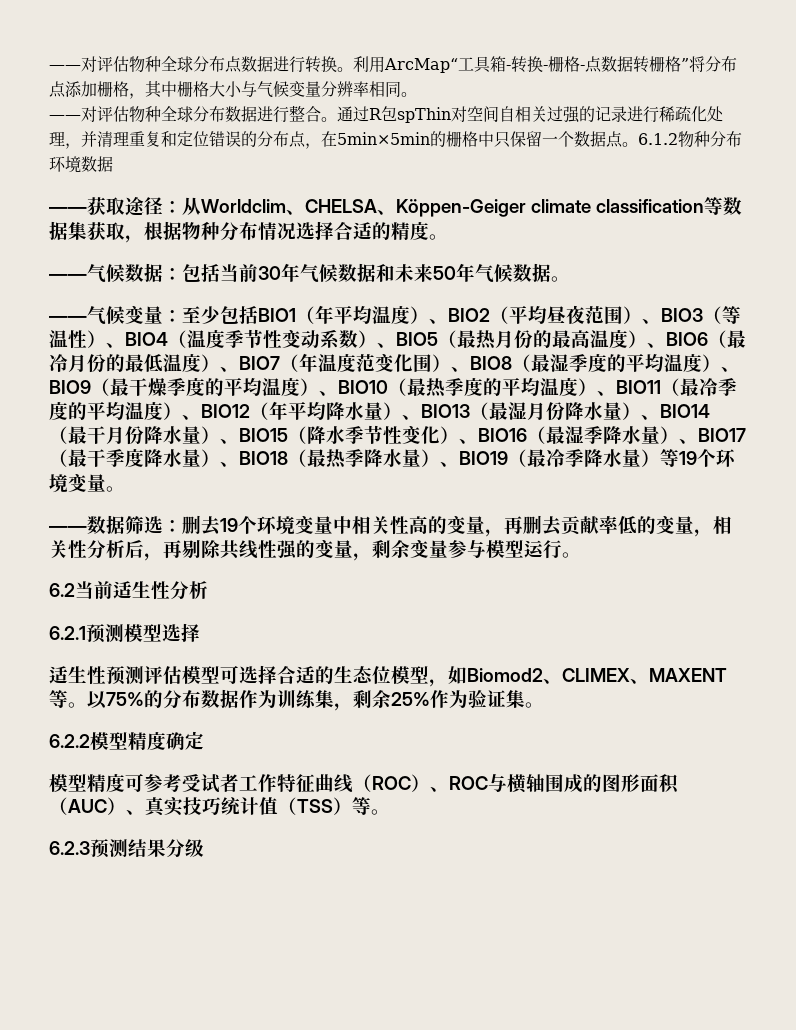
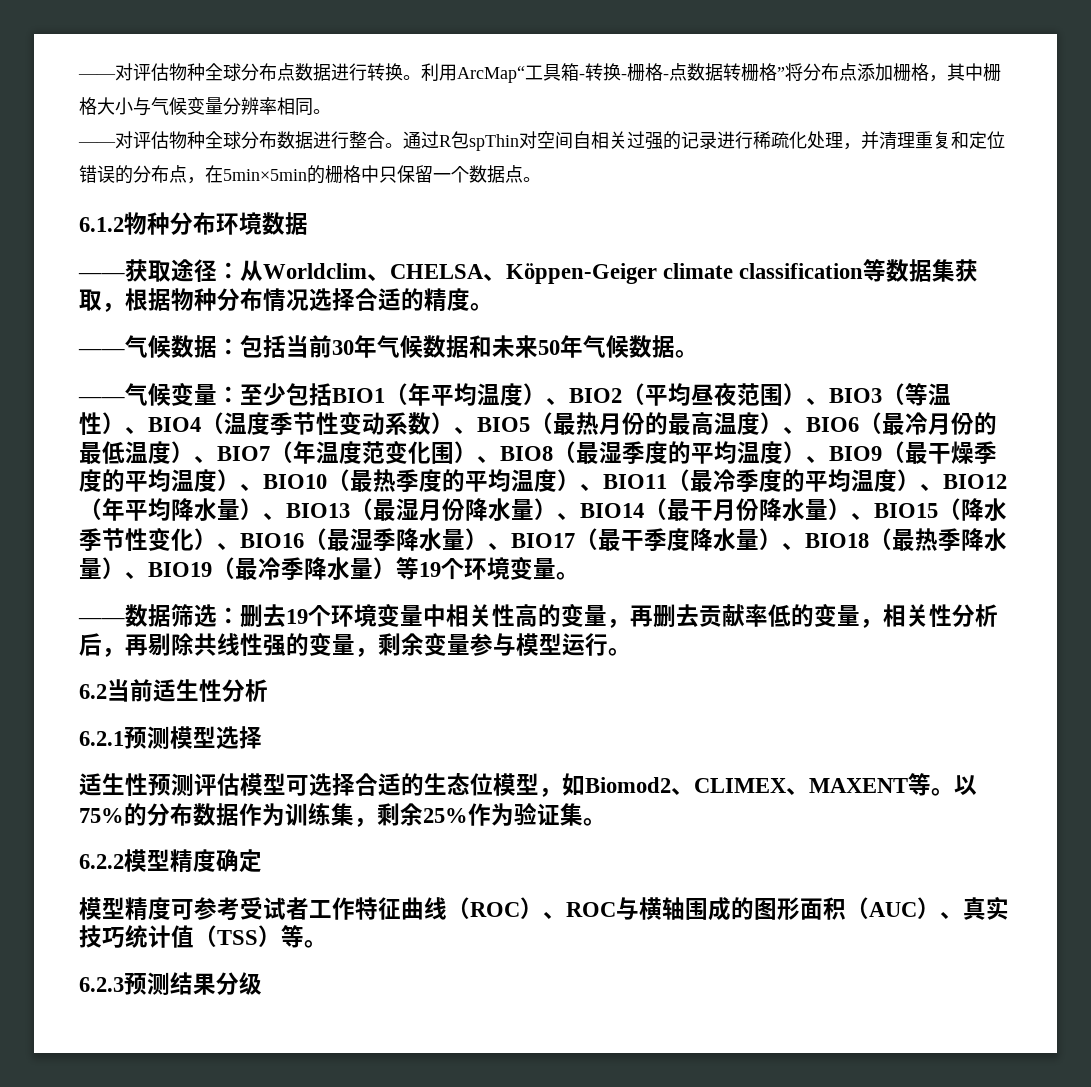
(638, 144) none -> (541, 179) //

